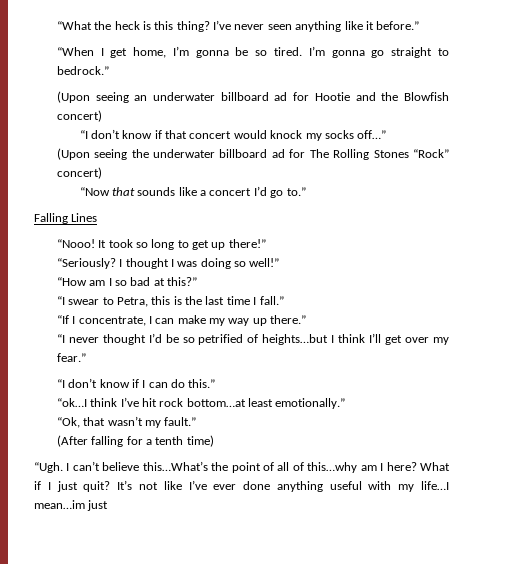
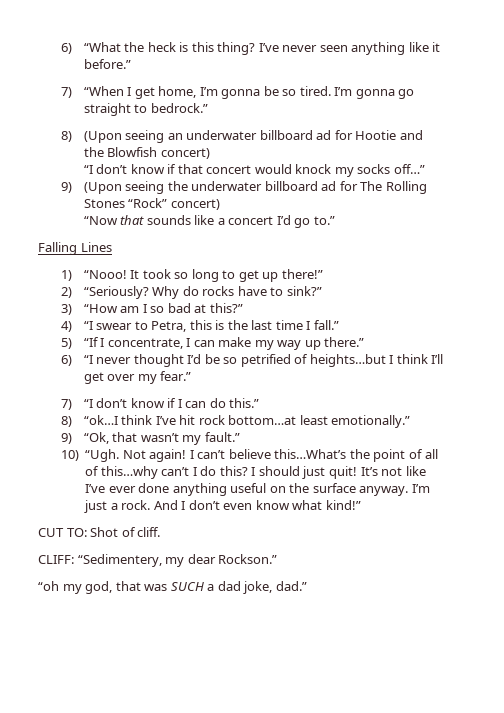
(56, 25) none -> [60,43,72,54] 6)
(420, 25) none -> [60,87,72,98] 7)
(109, 70) none -> [60,131,72,142] 8)
(387, 134) none -> [60,182,72,193] 9)
(98, 217) none -> [60,270,72,281] 1)
[56,258,280,269] “Seriously? I thought I was doing so well!” // -> [60,286,322,299] [60,304,72,315] 2) “Seriously? Why do rocks have to sink?” // 3)
(198, 281) none -> [60,321,72,332] 4)
(284, 300) none -> [60,338,72,349] 5)
(307, 319) none -> [60,355,72,366] 6)
(86, 357) none -> [60,399,72,410] 7)
(216, 383) none -> [60,416,72,427] 8)
(346, 403) none -> [60,433,72,444] 9)
[56,435,214,447] [34,462,63,473] (After falling for a tenth time) // “Ugh. -> [60,449,187,462] 10) “Ugh. Not again!
[360,462,451,471] [34,481,111,492] am I here? What if I just quit? -> [161,466,357,479] can’t I do this? I should just quit!
[368,481,449,492] [34,500,109,511] with my life…I mean…im just -> [269,483,430,496] [84,500,361,513] [38,527,161,537] [38,554,278,567] [38,581,307,594] on the surface anyway. I’m just a rock. And I don’t even know what kind!” // CUT TO: Shot of cliff. // CLIFF: “Sedimentery, my dear Rockson.” // “oh my god, that was SUCH a dad joke, dad.”

